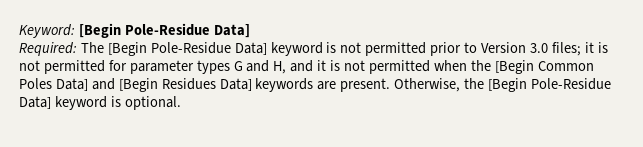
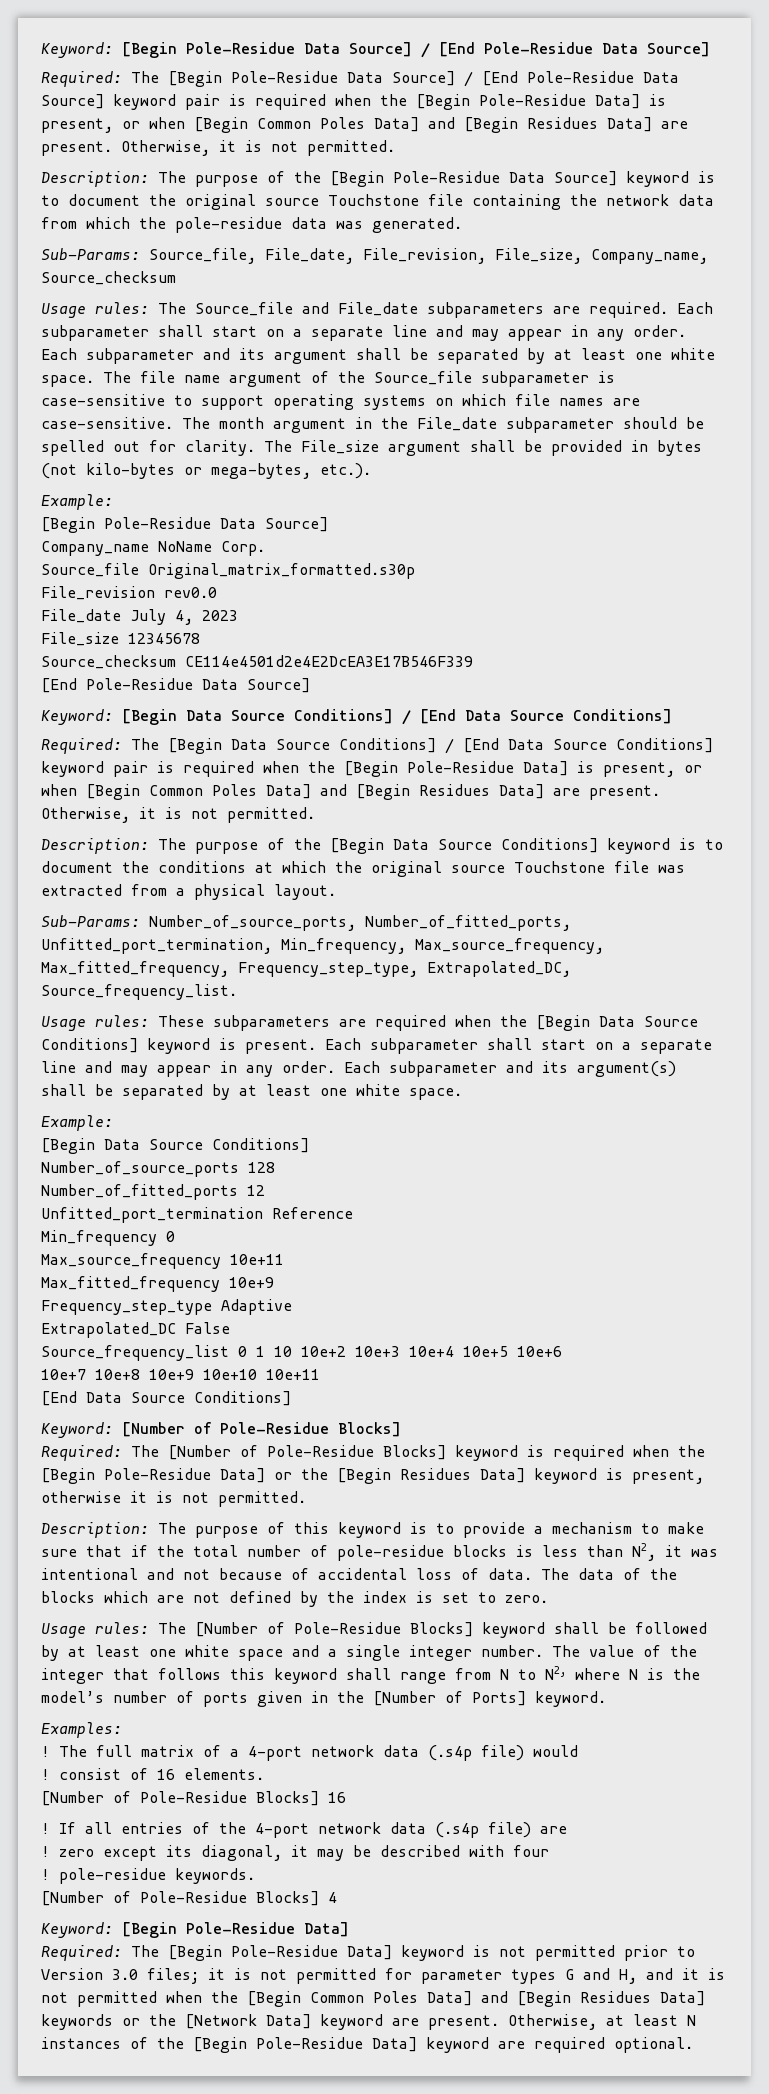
[19,23,210,38] Keyword: [Begin Pole-Residue -> [41,42,710,58] [41,71,679,87] [41,94,666,110] [41,117,688,133] [41,140,395,156] [41,171,715,187] [41,194,714,210] [41,217,462,233] [41,248,708,264] [41,271,176,285] [41,302,713,318] [41,325,686,341] [41,348,715,364] [41,371,615,387] [41,394,640,410] [41,417,704,433] [41,440,702,456] [41,463,371,479] [41,494,113,510] [41,517,328,533] [41,541,265,556] [41,563,415,579] [41,586,217,600] [41,609,238,625] [41,632,200,646] [41,655,473,669] [41,678,310,693] [41,709,672,725] [41,738,713,754] [41,761,702,777] [41,784,660,800] [41,807,315,823] [41,838,723,854] [41,861,685,877] [41,884,336,900] [41,915,571,931] [41,938,604,954] [41,961,571,977] [41,984,237,1000] [41,1015,698,1031] [41,1038,712,1054] [41,1061,676,1077] [41,1084,462,1100] [41,1115,113,1131] [41,1138,309,1154] [41,1161,275,1177] [41,1184,265,1200] [41,1207,353,1223] [41,1230,175,1246] [41,1253,284,1269] [41,1276,274,1292] [41,1299,292,1315] [41,1322,230,1338] [41,1345,562,1361] [41,1369,320,1380] [41,1391,291,1406] [41,1422,401,1438] [41,1445,705,1461] [41,1468,704,1484] [41,1491,306,1507] [41,1522,704,1538] [41,1543,718,1561] [41,1568,677,1580] [41,1591,548,1607] [41,1622,707,1638] [41,1645,697,1661] [41,1666,700,1684] [41,1691,606,1707] [41,1722,122,1738] [41,1745,578,1761] [41,1768,264,1780] [41,1791,346,1806] [41,1822,567,1838] [41,1845,549,1861] [41,1868,255,1884] [41,1891,337,1906] [41,1922,295,1938] Keyword: [Begin Pole-Residue Data Source] / [End Pole-Residue Data Source] // Required: The [Begin Pole-Residue Data Source] / [End Pole-Residue Data Source] keyword pair is required when the [Begin Pole-Residue Data] is present, or when [Begin Common Poles Data] and [Begin Residues Data] are present. Otherwise, it is not permitted. // Description: The purpose of the [Begin Pole-Residue Data Source] keyword is to document the original source Touchstone file containing the network data from which the pole-residue data was generated. // Sub-Params: Source_file, File_date, File_revision, File_size, Company_name, Source_checksum // Usage rules: The Source_file and File_date subparameters are required. Each subparameter shall start on a separate line and may appear in any order. Each subparameter and its argument shall be separated by at least one white space. The file name argument of the Source_file subparameter is case-sensitive to support operating systems on which file names are case-sensitive. The month argument in the File_date subparameter should be spelled out for clarity. The File_size argument shall be provided in bytes (not kilo-bytes or mega-bytes, etc.). // Example: // [Begin Pole-Residue Data Source] // Company_name NoName Corp. // Source_file Original_matrix_formatted.s30p // File_revision rev0.0 // File_date July 4, 2023 // File_size 12345678 // Source_checksum CE114e4501d2e4E2DcEA3E17B546F339 // [End Pole-Residue Data Source] // Keyword: [Begin Data Source Conditions] / [End Data Source Conditions] // Required: The [Begin Data Source Conditions] / [End Data Source Conditions] keyword pair is required when the [Begin Pole-Residue Data] is present, or when [Begin Common Poles Data] and [Begin Residues Data] are present. Otherwise, it is not permitted. // Description: The purpose of the [Begin Data Source Conditions] keyword is to document the conditions at which the original source Touchstone file was extracted from a physical layout. // Sub-Params: Number_of_source_ports, Number_of_fitted_ports, Unfitted_port_termination, Min_frequency, Max_source_frequency, Max_fitted_frequency, Frequency_step_type, Extrapolated_DC, Source_frequency_list. // Usage rules: These subparameters are required when the [Begin Data Source Conditions] keyword is present. Each subparameter shall start on a separate line and may appear in any order. Each subparameter and its argument(s) shall be separated by at least one white space. // Example: // [Begin Data Source Conditions] // Number_of_source_ports 128 // Number_of_fitted_ports 12 // Unfitted_port_termination Reference // Min_frequency 0 // Max_source_frequency 10e+11 // Max_fitted_frequency 10e+9 // Frequency_step_type Adaptive // Extrapolated_DC False // Source_frequency_list 0 1 10 10e+2 10e+3 10e+4 10e+5 10e+6 // 10e+7 10e+8 10e+9 10e+10 10e+11 // [End Data Source Conditions] // Keyword: [Number of Pole-Residue Blocks] // Required: The [Number of Pole-Residue Blocks] keyword is required when the [Begin Pole-Residue Data] or the [Begin Residues Data] keyword is present, otherwise it is not permitted. // Description: The purpose of this keyword is to provide a mechanism to make sure that if the total number of pole-residue blocks is less than N2, it was intentional and not because of accidental loss of data. The data of the blocks which are not defined by the index is set to zero. // Usage rules: The [Number of Pole-Residue Blocks] keyword shall be followed by at least one white space and a single integer number. The value of the integer that follows this keyword shall range from N to N2, where N is the model’s number of ports given in the [Number of Ports] keyword. // Examples: // ! The full matrix of a 4-port network data (.s4p file) would // ! consist of 16 elements. // [Number of Pole-Residue Blocks] 16 // ! If all entries of the 4-port network data (.s4p file) are // ! zero except its diagonal, it may be described with four // ! pole-residue keywords. // [Number of Pole-Residue Blocks] 4 // Keyword: [Begin Pole-Residue
[317,78,461,92] are present. Otherwise, -> [122,2014,696,2030] [41,2037,148,2049] or the [Network Data] keyword are present. Otherwise, at least N instances of
[110,96,121,107] is -> [498,2037,605,2053] are required

